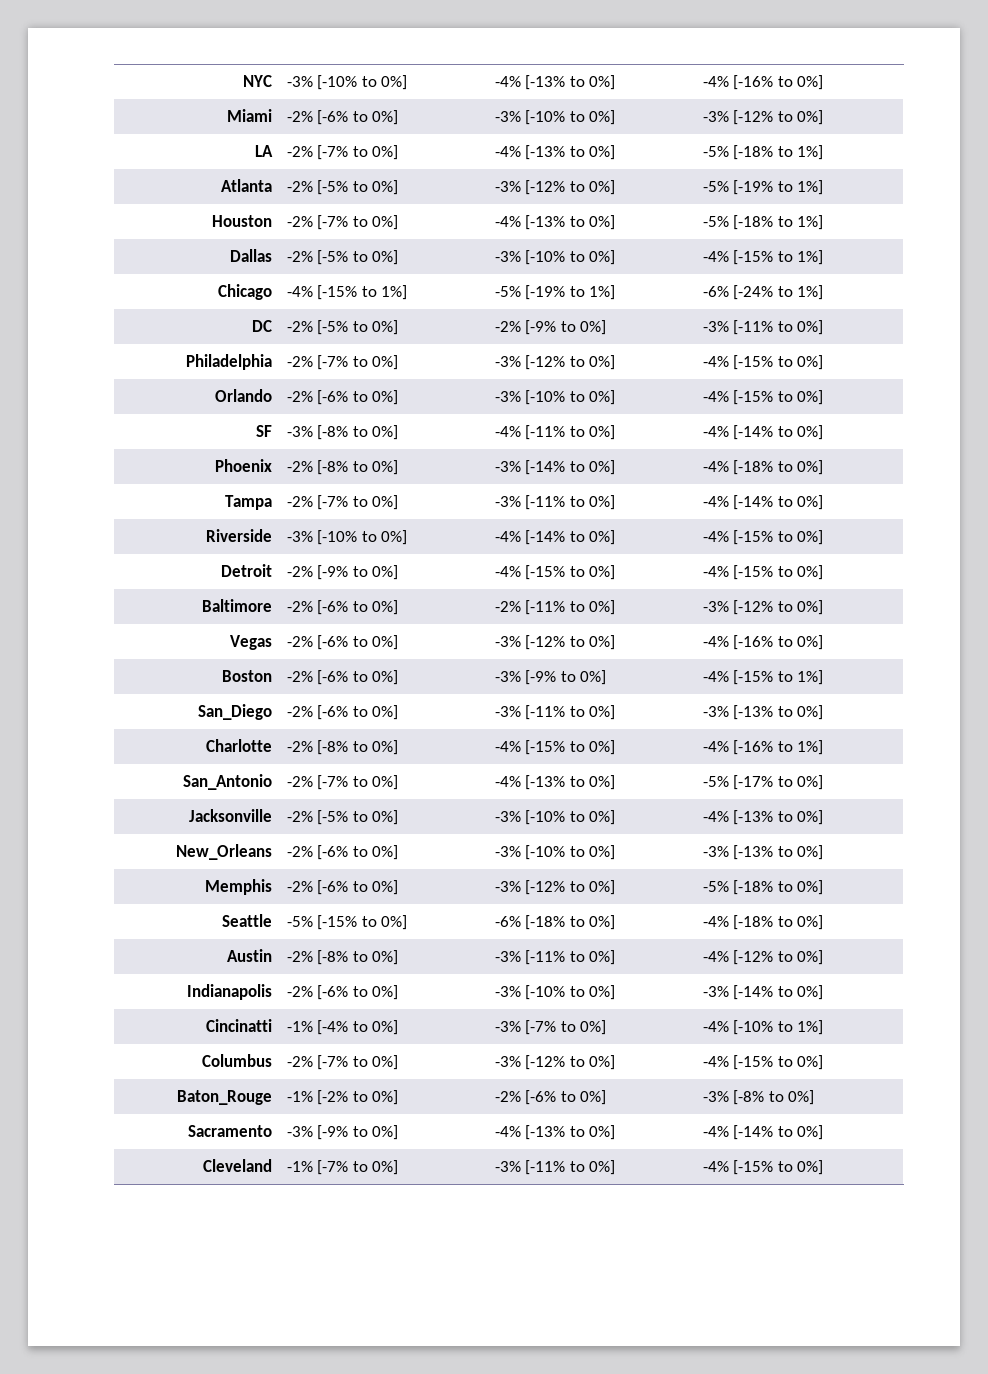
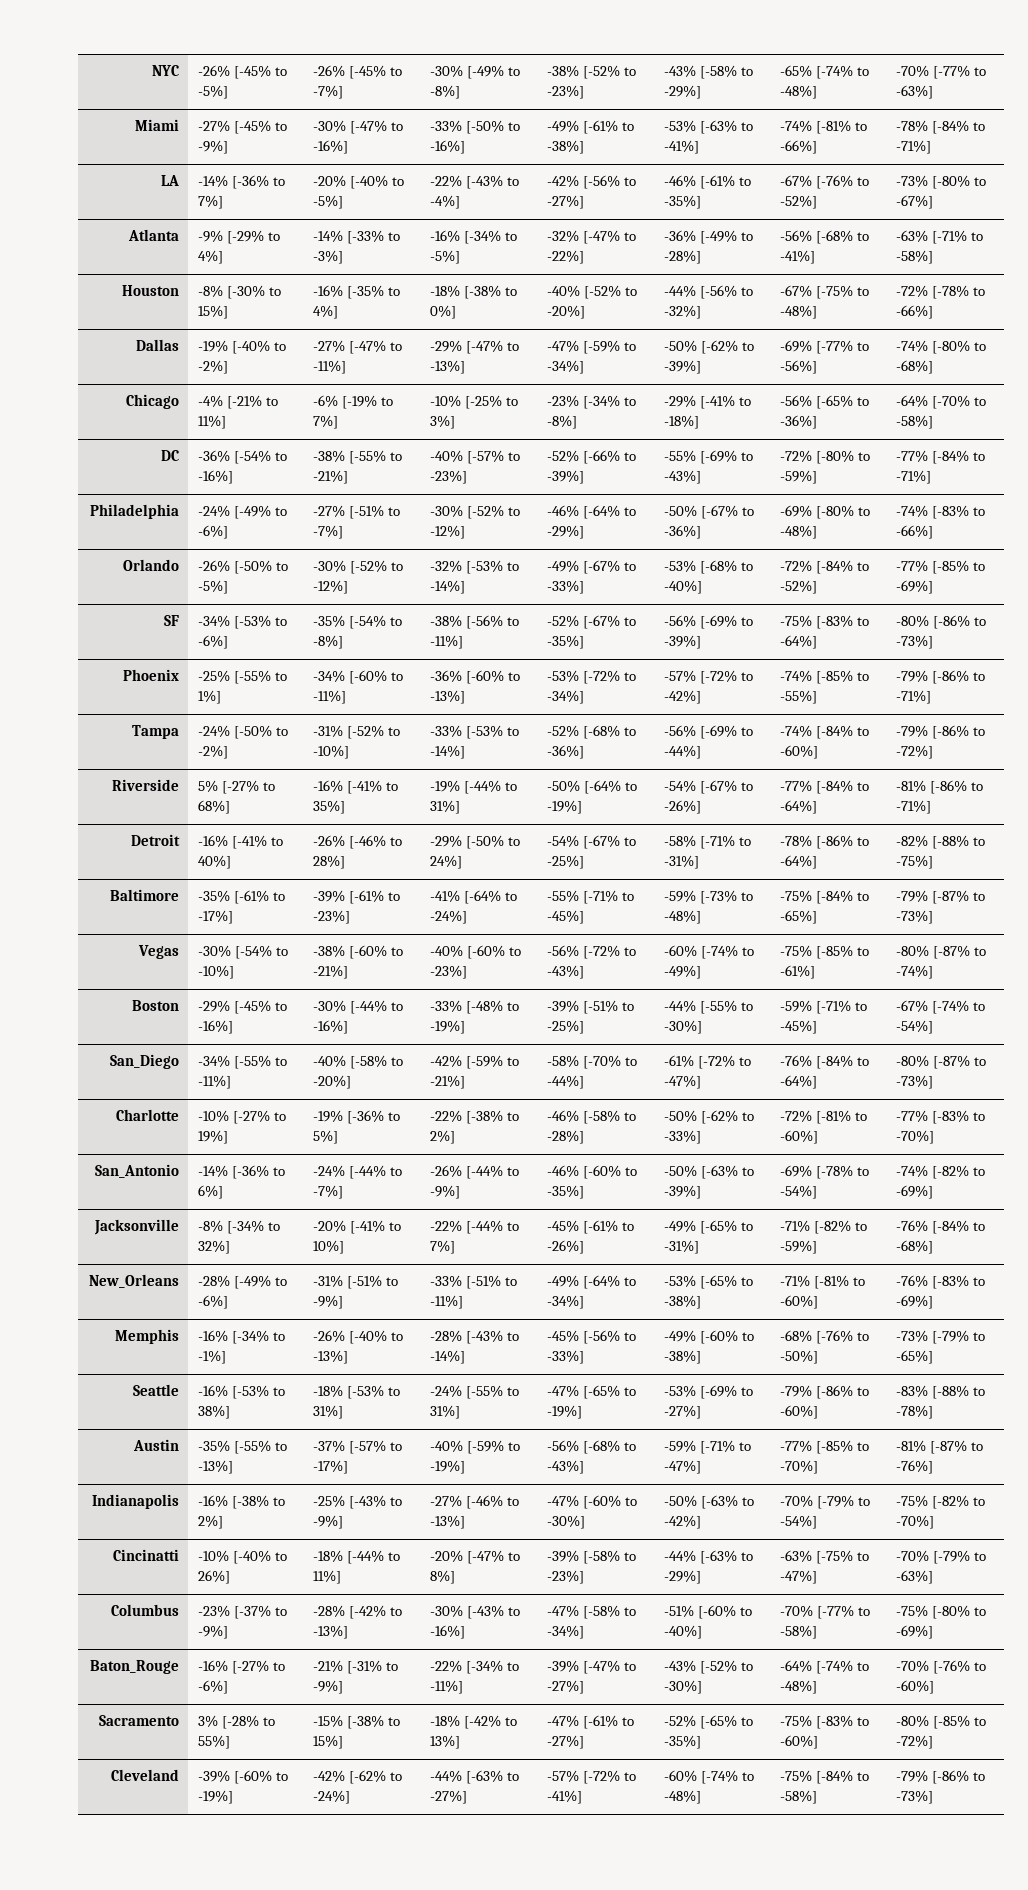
[286,75,408,90] [494,75,616,90] [702,75,824,90] [227,109,273,122] [286,110,399,125] [494,110,616,125] [702,110,824,125] [255,145,274,157] [286,145,399,160] [494,145,616,160] [702,145,824,160] [221,179,273,192] [286,180,399,195] [494,180,616,195] [702,180,824,195] [212,215,273,227] [286,215,399,230] [494,215,616,230] [702,215,824,230] [230,249,273,262] [286,250,399,265] [494,250,616,265] [702,250,824,265] [218,284,273,300] [286,285,408,300] [494,285,616,300] [702,285,824,300] [252,320,273,332] [286,320,399,335] [494,320,607,335] [702,320,824,335] [186,354,273,370] [286,355,399,370] [494,355,616,370] [702,355,824,370] [215,389,273,402] [286,390,399,405] [494,390,616,405] [702,390,824,405] [256,425,273,437] [286,425,399,440] [494,425,616,440] [702,425,824,440] [215,459,273,472] [286,460,399,475] [494,460,616,475] [702,460,824,475] [225,495,273,510] [286,495,399,510] [494,495,616,510] [702,495,824,510] [206,529,273,542] [286,530,408,545] [494,530,616,545] [702,530,824,545] [221,564,273,577] [286,565,399,580] [494,565,616,580] [702,565,824,580] [202,599,273,612] [286,600,399,615] [494,600,616,615] [702,600,824,615] [230,635,273,650] [286,635,399,650] [494,635,616,650] [702,635,824,650] [222,670,273,682] [286,670,399,685] [494,670,607,685] [702,670,824,685] [198,704,273,720] [286,705,399,720] [494,705,616,720] [702,705,824,720] [206,739,273,752] [286,740,399,755] [494,740,616,755] [702,740,824,755] [183,774,273,790] [286,775,399,790] [494,775,616,790] [702,775,824,790] [189,809,273,822] [286,810,399,825] [494,810,616,825] [702,810,824,825] [176,844,273,860] [286,845,399,860] [494,845,616,860] [702,845,824,860] [205,879,273,895] [286,880,399,895] [494,880,616,895] [702,880,824,895] [222,914,273,927] [286,915,408,930] [494,915,616,930] [702,915,824,930] [227,949,273,962] [286,950,399,965] [494,950,616,965] [702,950,824,965] [187,984,273,1000] [286,985,399,1000] [494,985,616,1000] [702,985,824,1000] [206,1019,273,1032] [286,1020,399,1035] [494,1020,607,1035] [702,1020,824,1035] [202,1054,273,1067] [286,1055,399,1070] [494,1055,616,1070] [702,1055,824,1070] [177,1090,273,1105] [286,1090,399,1105] [494,1090,607,1105] [702,1090,815,1105] [188,1125,273,1137] [286,1125,399,1140] [494,1125,616,1140] [702,1125,824,1140] [203,1159,273,1172] [286,1160,399,1175] [494,1160,616,1175] [702,1160,824,1175] -3% [-10% to 0%] | -4% [-13% to 0%] | -4% [-16% to 0%] // Miami | -2% [-6% to 0%] | -3% [-10% to 0%] | -3% [-12% to 0%] // LA | -2% [-7% to 0%] | -4% [-13% to 0%] | -5% [-18% to 1%] // Atlanta | -2% [-5% to 0%] | -3% [-12% to 0%] | -5% [-19% to 1%] // Houston | -2% [-7% to 0%] | -4% [-13% to 0%] | -5% [-18% to 1%] // Dallas | -2% [-5% to 0%] | -3% [-10% to 0%] | -4% [-15% to 1%] // Chicago | -4% [-15% to 1%] | -5% [-19% to 1%] | -6% [-24% to 1%] // DC | -2% [-5% to 0%] | -2% [-9% to 0%] | -3% [-11% to 0%] // Philadelphia | -2% [-7% to 0%] | -3% [-12% to 0%] | -4% [-15% to 0%] // Orlando | -2% [-6% to 0%] | -3% [-10% to 0%] | -4% [-15% to 0%] // SF | -3% [-8% to 0%] | -4% [-11% to 0%] | -4% [-14% to 0%] // Phoenix | -2% [-8% to 0%] | -3% [-14% to 0%] | -4% [-18% to 0%] // Tampa | -2% [-7% to 0%] | -3% [-11% to 0%] | -4% [-14% to 0%] // Riverside | -3% [-10% to 0%] | -4% [-14% to 0%] | -4% [-15% to 0%] // Detroit | -2% [-9% to 0%] | -4% [-15% to 0%] | -4% [-15% to 0%] // Baltimore | -2% [-6% to 0%] | -2% [-11% to 0%] | -3% [-12% to 0%] // Vegas | -2% [-6% to 0%] | -3% [-12% to 0%] | -4% [-16% to 0%] // Boston | -2% [-6% to 0%] | -3% [-9% to 0%] | -4% [-15% to 1%] // San_Diego | -2% [-6% to 0%] | -3% [-11% to 0%] | -3% [-13% to 0%] // Charlotte | -2% [-8% to 0%] | -4% [-15% to 0%] | -4% [-16% to 1%] // San_Antonio | -2% [-7% to 0%] | -4% [-13% to 0%] | -5% [-17% to 0%] // Jacksonville | -2% [-5% to 0%] | -3% [-10% to 0%] | -4% [-13% to 0%] // New_Orleans | -2% [-6% to 0%] | -3% [-10% to 0%] | -3% [-13% to 0%] // Memphis | -2% [-6% to 0%] | -3% [-12% to 0%] | -5% [-18% to 0%] // Seattle | -5% [-15% to 0%] | -6% [-18% to 0%] | -4% [-18% to 0%] // Austin | -2% [-8% to 0%] | -3% [-11% to 0%] | -4% [-12% to 0%] // Indianapolis | -2% [-6% to 0%] | -3% [-10% to 0%] | -3% [-14% to 0%] // Cincinatti | -1% [-4% to 0%] | -3% [-7% to 0%] | -4% [-10% to 1%] // Columbus | -2% [-7% to 0%] | -3% [-12% to 0%] | -4% [-15% to 0%] // Baton_Rouge | -1% [-2% to 0%] | -2% [-6% to 0%] | -3% [-8% to 0%] // Sacramento | -3% [-9% to 0%] | -4% [-13% to 0%] | -4% [-14% to 0%] // Cleveland | -1% [-7% to 0%] | -3% [-11% to 0%] | -4% [-15% to 0%] -> [197,65,287,79] [197,85,228,99] [312,65,402,79] [312,85,343,99] [429,65,520,79] [429,85,460,99] [546,65,636,79] [546,85,584,99] [663,65,753,79] [663,85,701,99] [779,65,869,79] [779,85,817,99] [895,65,986,79] [895,85,933,99] [135,119,180,131] [197,120,287,134] [197,140,228,154] [312,120,403,134] [312,140,348,154] [429,120,520,134] [429,140,465,154] [546,120,634,134] [546,140,584,154] [663,120,753,134] [663,140,699,154] [779,120,867,134] [779,140,817,154] [895,120,985,134] [895,140,931,154] [161,175,180,186] [197,175,285,189] [197,195,223,209] [312,175,404,189] [312,195,343,209] [429,175,519,189] [429,195,460,209] [546,175,636,189] [546,195,584,209] [663,175,751,189] [663,195,701,209] [779,175,869,189] [779,195,817,209] [895,175,986,189] [895,195,933,209] [128,229,180,241] [197,230,280,244] [197,250,223,264] [312,230,400,244] [312,250,343,264] [429,230,517,244] [429,250,460,264] [546,230,636,244] [546,250,584,264] [663,230,753,244] [663,250,701,264] [779,230,869,244] [779,250,815,264] [895,230,983,244] [895,250,933,264] [122,285,180,296] [197,285,281,299] [197,305,228,319] [312,285,400,299] [312,305,338,319] [429,285,517,299] [429,305,456,319] [546,285,637,299] [546,305,585,319] [663,285,753,299] [663,305,701,319] [779,285,869,299] [779,305,817,319] [895,285,985,299] [895,305,933,319] [136,339,180,351] [197,340,286,354] [197,360,228,374] [312,340,402,354] [312,360,346,374] [429,340,519,354] [429,360,465,374] [546,340,636,354] [546,360,584,374] [663,340,754,354] [663,360,701,374] [779,340,869,354] [779,360,817,374] [895,340,986,354] [895,360,933,374] [126,394,180,409] [197,395,278,409] [197,415,226,429] [312,395,393,409] [312,415,338,429] [429,395,518,409] [429,415,455,429] [546,395,636,409] [546,415,577,429] [663,395,751,409] [663,415,699,429] [779,395,869,409] [779,415,817,429] [895,395,986,409] [895,415,933,429] [161,450,180,461] [197,450,287,464] [197,470,233,484] [312,450,402,464] [312,470,348,484] [429,450,520,464] [429,470,467,484] [546,450,636,464] [546,470,584,484] [663,450,753,464] [663,470,701,484] [779,450,870,464] [779,470,817,484] [895,450,985,464] [895,470,931,484] [90,504,180,519] [197,505,287,519] [197,525,228,539] [312,505,400,519] [312,525,343,539] [429,505,520,519] [429,525,465,539] [546,505,636,519] [546,525,584,539] [663,505,754,519] [663,525,701,539] [779,505,870,519] [779,525,817,539] [895,505,985,519] [895,525,933,539] [123,559,180,571] [197,560,288,574] [197,580,228,594] [312,560,403,574] [312,580,348,594] [429,560,519,574] [429,580,465,594] [546,560,636,574] [546,580,584,594] [663,560,753,574] [663,580,702,594] [779,560,869,574] [779,580,817,594] [895,560,985,574] [895,580,933,594] [164,615,180,626] [197,615,287,629] [197,635,228,649] [312,615,402,629] [312,635,343,649] [429,615,519,629] [429,635,463,649] [546,615,636,629] [546,635,584,649] [663,615,753,629] [663,635,701,649] [779,615,869,629] [779,635,817,649] [895,615,986,629] [895,635,933,649] [123,669,180,681] [197,670,287,684] [197,690,221,704] [312,670,403,684] [312,690,346,704] [429,670,520,684] [429,690,465,704] [546,670,636,684] [546,690,584,704] [663,670,753,684] [663,690,701,704] [779,670,869,684] [779,690,817,704] [895,670,985,684] [895,690,931,704] [132,725,180,739] [197,725,288,739] [197,745,228,759] [312,725,400,739] [312,745,349,759] [429,725,519,739] [429,745,465,759] [546,725,636,739] [546,745,584,759] [663,725,753,739] [663,745,701,759] [779,725,869,739] [779,745,818,759] [895,725,985,739] [895,745,933,759] [112,779,180,791] [197,780,275,794] [197,800,230,814] [312,780,398,794] [312,800,345,814] [429,780,517,794] [429,800,460,814] [546,780,637,794] [546,800,582,814] [663,780,753,794] [663,800,701,814] [779,780,869,794] [779,800,817,814] [895,780,983,794] [895,800,931,814] [131,834,181,846] [197,835,283,849] [197,855,231,869] [312,835,402,849] [312,855,345,869] [429,835,520,849] [429,855,462,869] [546,835,636,849] [546,855,584,869] [663,835,751,849] [663,855,699,869] [779,835,869,849] [779,855,817,869] [895,835,985,849] [895,855,933,869] [110,889,180,901] [197,890,285,904] [197,910,233,924] [312,890,400,904] [312,910,350,924] [429,890,517,904] [429,910,467,924] [546,890,634,904] [546,910,584,924] [663,890,753,904] [663,910,701,924] [779,890,869,904] [779,910,817,924] [895,890,985,904] [895,910,933,924] [138,945,180,959] [197,945,288,959] [197,965,234,979] [312,945,403,959] [312,965,348,979] [429,945,521,959] [429,965,467,979] [546,945,636,959] [546,965,584,979] [663,945,754,959] [663,965,701,979] [779,945,869,959] [779,965,815,979] [895,945,986,959] [895,965,933,979] [132,1000,180,1011] [197,1000,287,1014] [197,1020,233,1034] [312,1000,403,1014] [312,1020,348,1034] [429,1000,519,1014] [429,1020,465,1034] [546,1000,634,1014] [546,1020,584,1034] [663,1000,753,1014] [663,1020,702,1034] [779,1000,867,1014] [779,1020,817,1034] [895,1000,985,1014] [895,1020,933,1034] [110,1054,180,1069] [197,1055,287,1069] [197,1075,231,1089] [312,1055,403,1069] [312,1075,351,1089] [429,1055,519,1069] [429,1075,465,1089] [546,1055,637,1069] [546,1075,584,1089] [663,1055,751,1069] [663,1075,701,1089] [779,1055,869,1069] [779,1075,817,1089] [895,1055,986,1069] [895,1075,933,1089] [116,1109,180,1121] [197,1110,286,1124] [197,1130,228,1144] [312,1110,400,1124] [312,1130,338,1144] [429,1110,519,1124] [429,1130,455,1144] [546,1110,636,1124] [546,1130,584,1144] [663,1110,754,1124] [663,1130,701,1144] [779,1110,867,1124] [779,1130,818,1144] [895,1110,985,1124] [895,1130,934,1144] [95,1164,180,1178] [197,1165,285,1179] [197,1185,223,1199] [312,1165,402,1179] [312,1185,343,1199] [429,1165,519,1179] [429,1185,460,1199] [546,1165,637,1179] [546,1185,584,1199] [663,1165,754,1179] [663,1185,701,1199] [779,1165,869,1179] [779,1185,817,1199] [895,1165,985,1179] [895,1185,933,1199] [94,1219,180,1235] [197,1220,280,1234] [197,1240,230,1254] [312,1220,401,1234] [312,1240,344,1254] [429,1220,519,1234] [429,1240,455,1254] [546,1220,634,1234] [546,1240,584,1254] [663,1220,753,1234] [663,1240,699,1254] [779,1220,867,1234] [779,1240,817,1254] [895,1220,985,1234] [895,1240,933,1254] [89,1274,180,1288] [197,1275,287,1289] [197,1295,228,1309] [312,1275,398,1289] [312,1295,343,1309] [429,1275,517,1289] [429,1295,463,1309] [546,1275,636,1289] [546,1295,584,1309] [663,1275,753,1289] [663,1295,701,1309] [779,1275,865,1289] [779,1295,818,1309] [895,1275,985,1289] [895,1295,933,1309] [115,1329,180,1344] [197,1330,285,1344] [197,1350,226,1364] [312,1330,403,1344] [312,1350,348,1364] [429,1330,519,1344] [429,1350,465,1364] [546,1330,636,1344] [546,1350,584,1364] [663,1330,754,1344] [663,1350,701,1364] [779,1330,869,1344] [779,1350,818,1364] [895,1330,985,1344] [895,1350,933,1364] [133,1384,180,1396] [197,1385,285,1399] [197,1405,230,1419] [312,1385,400,1399] [312,1405,343,1419] [429,1385,519,1399] [429,1405,460,1419] [546,1385,636,1399] [546,1405,582,1419] [663,1385,753,1399] [663,1405,701,1419] [779,1385,869,1399] [779,1405,818,1419] [895,1385,985,1399] [895,1405,933,1419] [133,1439,180,1451] [197,1440,287,1454] [197,1460,233,1474] [312,1440,402,1454] [312,1460,348,1474] [429,1440,520,1454] [429,1460,465,1474] [546,1440,636,1454] [546,1460,584,1474] [663,1440,751,1454] [663,1460,701,1474] [779,1440,869,1454] [779,1460,818,1474] [895,1440,983,1454] [895,1460,933,1474] [92,1494,180,1509] [197,1495,285,1509] [197,1515,223,1529] [312,1495,402,1509] [312,1515,343,1529] [429,1495,519,1509] [429,1515,465,1529] [546,1495,637,1509] [546,1515,585,1529] [663,1495,754,1509] [663,1515,701,1529] [779,1495,870,1509] [779,1515,817,1529] [895,1495,985,1509] [895,1515,934,1529] [113,1549,180,1561] [197,1550,287,1564] [197,1570,230,1584] [312,1550,400,1564] [312,1570,341,1584] [429,1550,520,1564] [429,1570,455,1584] [546,1550,636,1564] [546,1570,584,1584] [663,1550,753,1564] [663,1570,701,1584] [779,1550,869,1564] [779,1570,817,1584] [895,1550,986,1564] [895,1570,933,1584] [111,1604,180,1616] [197,1605,287,1619] [197,1625,228,1639] [312,1605,402,1619] [312,1625,348,1639] [429,1605,520,1619] [429,1625,465,1639] [546,1605,636,1619] [546,1625,584,1639] [663,1605,752,1619] [663,1625,702,1639] [779,1605,870,1619] [779,1625,817,1639] [895,1605,986,1619] [895,1625,933,1639] [90,1660,180,1674] [197,1660,285,1674] [197,1680,228,1694] [312,1660,398,1674] [312,1680,343,1694] [429,1660,519,1674] [429,1680,463,1694] [546,1660,636,1674] [546,1680,584,1694] [663,1660,753,1674] [663,1680,702,1694] [779,1660,869,1674] [779,1680,817,1694] [895,1660,986,1674] [895,1680,934,1694] [99,1715,180,1726] [197,1715,275,1729] [197,1735,230,1749] [312,1715,400,1729] [312,1735,343,1749] [429,1715,517,1729] [429,1735,460,1749] [546,1715,634,1729] [546,1735,584,1749] [663,1715,753,1729] [663,1735,701,1749] [779,1715,869,1729] [779,1735,818,1749] [895,1715,986,1729] [895,1735,933,1749] [111,1769,180,1781] [197,1770,288,1784] [197,1790,233,1804] [312,1770,402,1784] [312,1790,350,1804] [429,1770,519,1784] [429,1790,467,1804] [546,1770,636,1784] [546,1790,582,1804] [663,1770,754,1784] [663,1790,701,1804] [779,1770,869,1784] [779,1790,817,1804] [895,1770,985,1784] [895,1790,933,1804] -26% [-45% to -5%] | -26% [-45% to -7%] | -30% [-49% to -8%] | -38% [-52% to -23%] | -43% [-58% to -29%] | -65% [-74% to -48%] | -70% [-77% to -63%] // Miami | -27% [-45% to -9%] | -30% [-47% to -16%] | -33% [-50% to -16%] | -49% [-61% to -38%] | -53% [-63% to -41%] | -74% [-81% to -66%] | -78% [-84% to -71%] // LA | -14% [-36% to 7%] | -20% [-40% to -5%] | -22% [-43% to -4%] | -42% [-56% to -27%] | -46% [-61% to -35%] | -67% [-76% to -52%] | -73% [-80% to -67%] // Atlanta | -9% [-29% to 4%] | -14% [-33% to -3%] | -16% [-34% to -5%] | -32% [-47% to -22%] | -36% [-49% to -28%] | -56% [-68% to -41%] | -63% [-71% to -58%] // Houston | -8% [-30% to 15%] | -16% [-35% to 4%] | -18% [-38% to 0%] | -40% [-52% to -20%] | -44% [-56% to -32%] | -67% [-75% to -48%] | -72% [-78% to -66%] // Dallas | -19% [-40% to -2%] | -27% [-47% to -11%] | -29% [-47% to -13%] | -47% [-59% to -34%] | -50% [-62% to -39%] | -69% [-77% to -56%] | -74% [-80% to -68%] // Chicago | -4% [-21% to 11%] | -6% [-19% to 7%] | -10% [-25% to 3%] | -23% [-34% to -8%] | -29% [-41% to -18%] | -56% [-65% to -36%] | -64% [-70% to -58%] // DC | -36% [-54% to -16%] | -38% [-55% to -21%] | -40% [-57% to -23%] | -52% [-66% to -39%] | -55% [-69% to -43%] | -72% [-80% to -59%] | -77% [-84% to -71%] // Philadelphia | -24% [-49% to -6%] | -27% [-51% to -7%] | -30% [-52% to -12%] | -46% [-64% to -29%] | -50% [-67% to -36%] | -69% [-80% to -48%] | -74% [-83% to -66%] // Orlando | -26% [-50% to -5%] | -30% [-52% to -12%] | -32% [-53% to -14%] | -49% [-67% to -33%] | -53% [-68% to -40%] | -72% [-84% to -52%] | -77% [-85% to -69%] // SF | -34% [-53% to -6%] | -35% [-54% to -8%] | -38% [-56% to -11%] | -52% [-67% to -35%] | -56% [-69% to -39%] | -75% [-83% to -64%] | -80% [-86% to -73%] // Phoenix | -25% [-55% to 1%] | -34% [-60% to -11%] | -36% [-60% to -13%] | -53% [-72% to -34%] | -57% [-72% to -42%] | -74% [-85% to -55%] | -79% [-86% to -71%] // Tampa | -24% [-50% to -2%] | -31% [-52% to -10%] | -33% [-53% to -14%] | -52% [-68% to -36%] | -56% [-69% to -44%] | -74% [-84% to -60%] | -79% [-86% to -72%] // Riverside | 5% [-27% to 68%] | -16% [-41% to 35%] | -19% [-44% to 31%] | -50% [-64% to -19%] | -54% [-67% to -26%] | -77% [-84% to -64%] | -81% [-86% to -71%] // Detroit | -16% [-41% to 40%] | -26% [-46% to 28%] | -29% [-50% to 24%] | -54% [-67% to -25%] | -58% [-71% to -31%] | -78% [-86% to -64%] | -82% [-88% to -75%] // Baltimore | -35% [-61% to -17%] | -39% [-61% to -23%] | -41% [-64% to -24%] | -55% [-71% to -45%] | -59% [-73% to -48%] | -75% [-84% to -65%] | -79% [-87% to -73%] // Vegas | -30% [-54% to -10%] | -38% [-60% to -21%] | -40% [-60% to -23%] | -56% [-72% to -43%] | -60% [-74% to -49%] | -75% [-85% to -61%] | -80% [-87% to -74%] // Boston | -29% [-45% to -16%] | -30% [-44% to -16%] | -33% [-48% to -19%] | -39% [-51% to -25%] | -44% [-55% to -30%] | -59% [-71% to -45%] | -67% [-74% to -54%] // San_Diego | -34% [-55% to -11%] | -40% [-58% to -20%] | -42% [-59% to -21%] | -58% [-70% to -44%] | -61% [-72% to -47%] | -76% [-84% to -64%] | -80% [-87% to -73%] // Charlotte | -10% [-27% to 19%] | -19% [-36% to 5%] | -22% [-38% to 2%] | -46% [-58% to -28%] | -50% [-62% to -33%] | -72% [-81% to -60%] | -77% [-83% to -70%] // San_Antonio | -14% [-36% to 6%] | -24% [-44% to -7%] | -26% [-44% to -9%] | -46% [-60% to -35%] | -50% [-63% to -39%] | -69% [-78% to -54%] | -74% [-82% to -69%] // Jacksonville | -8% [-34% to 32%] | -20% [-41% to 10%] | -22% [-44% to 7%] | -45% [-61% to -26%] | -49% [-65% to -31%] | -71% [-82% to -59%] | -76% [-84% to -68%] // New_Orleans | -28% [-49% to -6%] | -31% [-51% to -9%] | -33% [-51% to -11%] | -49% [-64% to -34%] | -53% [-65% to -38%] | -71% [-81% to -60%] | -76% [-83% to -69%] // Memphis | -16% [-34% to -1%] | -26% [-40% to -13%] | -28% [-43% to -14%] | -45% [-56% to -33%] | -49% [-60% to -38%] | -68% [-76% to -50%] | -73% [-79% to -65%] // Seattle | -16% [-53% to 38%] | -18% [-53% to 31%] | -24% [-55% to 31%] | -47% [-65% to -19%] | -53% [-69% to -27%] | -79% [-86% to -60%] | -83% [-88% to -78%] // Austin | -35% [-55% to -13%] | -37% [-57% to -17%] | -40% [-59% to -19%] | -56% [-68% to -43%] | -59% [-71% to -47%] | -77% [-85% to -70%] | -81% [-87% to -76%] // Indianapolis | -16% [-38% to 2%] | -25% [-43% to -9%] | -27% [-46% to -13%] | -47% [-60% to -30%] | -50% [-63% to -42%] | -70% [-79% to -54%] | -75% [-82% to -70%] // Cincinatti | -10% [-40% to 26%] | -18% [-44% to 11%] | -20% [-47% to 8%] | -39% [-58% to -23%] | -44% [-63% to -29%] | -63% [-75% to -47%] | -70% [-79% to -63%] // Columbus | -23% [-37% to -9%] | -28% [-42% to -13%] | -30% [-43% to -16%] | -47% [-58% to -34%] | -51% [-60% to -40%] | -70% [-77% to -58%] | -75% [-80% to -69%] // Baton_Rouge | -16% [-27% to -6%] | -21% [-31% to -9%] | -22% [-34% to -11%] | -39% [-47% to -27%] | -43% [-52% to -30%] | -64% [-74% to -48%] | -70% [-76% to -60%] // Sacramento | 3% [-28% to 55%] | -15% [-38% to 15%] | -18% [-42% to 13%] | -47% [-61% to -27%] | -52% [-65% to -35%] | -75% [-83% to -60%] | -80% [-85% to -72%] // Cleveland | -39% [-60% to -19%] | -42% [-62% to -24%] | -44% [-63% to -27%] | -57% [-72% to -41%] | -60% [-74% to -48%] | -75% [-84% to -58%] | -79% [-86% to -73%]

